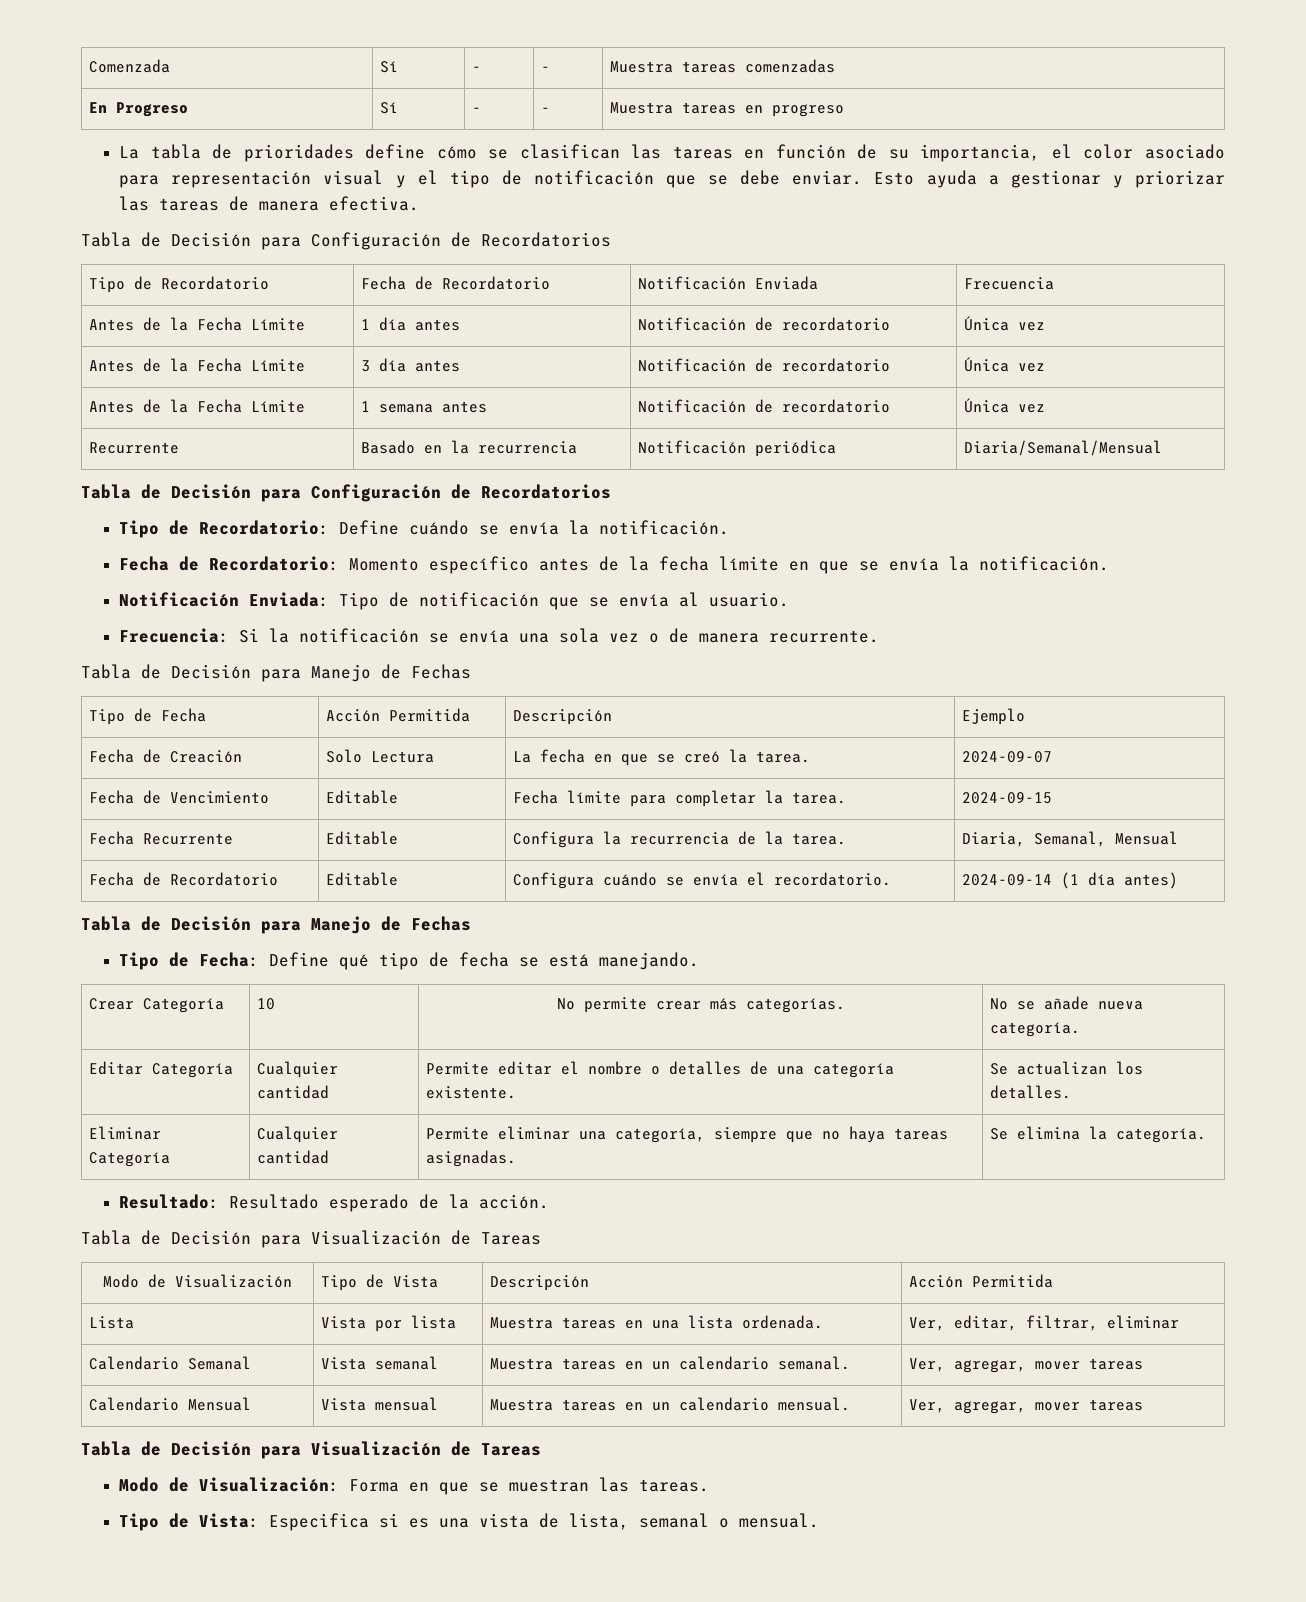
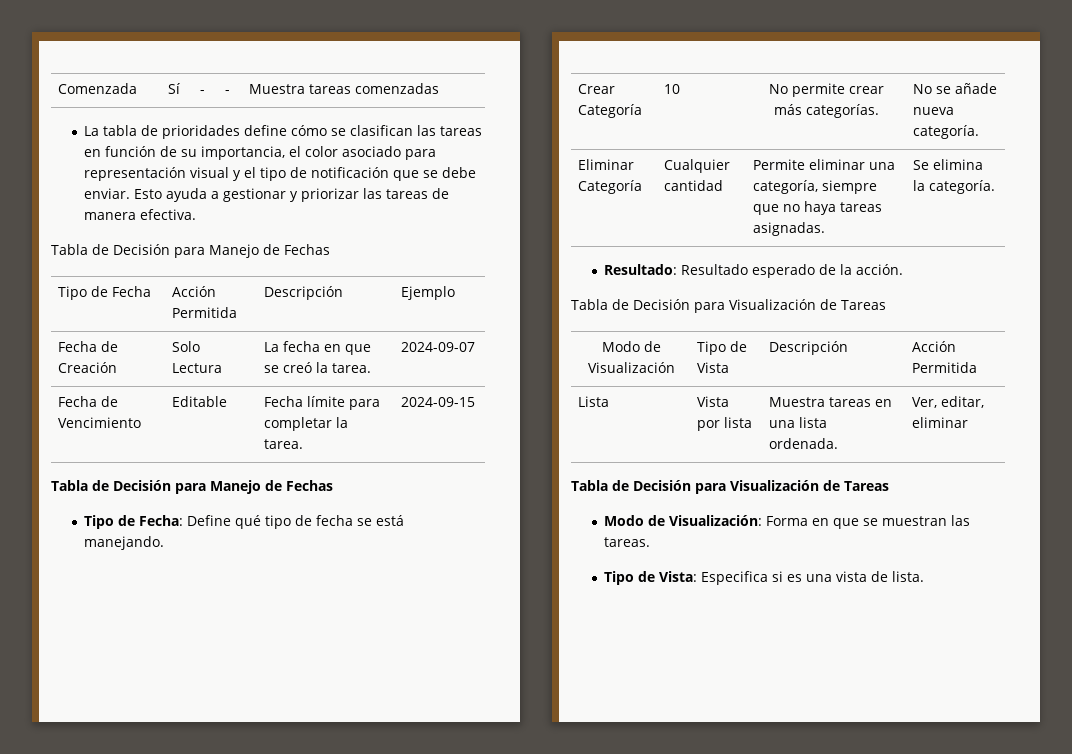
[89,102,189,117] [380,102,399,114] [472,107,482,113] [541,107,551,113] [610,102,845,117] // En Progreso | Sí | - | - | Muestra tareas en progreso -> (440, 88) none
[81,232,611,250] [89,276,270,293] [361,276,551,290] [638,276,819,290] [964,277,1055,290] [89,317,306,331] [361,317,461,331] [638,317,891,331] [964,316,1046,331] [89,358,306,372] [361,358,461,372] [638,358,891,372] [964,357,1046,372] [89,399,306,413] [361,401,488,413] [638,399,891,413] [964,398,1046,413] [89,442,180,454] [361,440,578,454] [638,440,837,457] [964,440,1163,456] [81,484,611,502] [119,520,730,538] [119,556,1110,574] [119,592,790,610] [119,628,880,643] // Tabla de Decisión para Configuración de Recordatorios // Tipo de Recordatorio | Fecha de Recordatorio | Notificación Enviada | Frecuencia // Antes de la Fecha Límite | 1 día antes | Notificación de recordatorio | Única vez // Antes de la Fecha Límite | 3 día antes | Notificación de recordatorio | Única vez // Antes de la Fecha Límite | 1 semana antes | Notificación de recordatorio | Única vez // Recurrente | Basado en la recurrencia | Notificación periódica | Diaria/Semanal/Mensual // Tabla de Decisión para Configuración de Recordatorios // Tipo de Recordatorio: Define cuándo se envía la notificación. // Fecha de Recordatorio: Momento específico antes de la fecha límite en que se envía la notificación. // Notificación Enviada: Tipo de notificación que se envía al usuario. // Frecuencia: Si la notificación se envía una sola vez o de manera recurrente. -> (196, 214) none
[89,831,234,845] [326,831,399,845] [513,831,847,848] [962,831,1179,847] [89,872,279,886] [326,872,399,886] [513,872,892,889] [962,872,1179,889] // Fecha Recurrente | Editable | Configura la recurrencia de la tarea. | Diaria, Semanal, Mensual // Fecha de Recordatorio | Editable | Configura cuándo se envía el recordatorio. | 2024-09-14 (1 día antes) -> (476, 402) none
[89,1061,234,1078] [257,1061,339,1078] [257,1085,330,1099] [426,1061,895,1078] [426,1086,517,1099] [990,1061,1144,1075] [990,1085,1072,1099] // Editar Categoría | Cualquier cantidad | Permite editar el nombre o detalles de una categoría existente. | Se actualizan los detalles. -> (980, 132) none
[1026,1315,1180,1331] [89,1356,252,1370] [321,1356,439,1370] [490,1356,851,1370] [909,1358,1144,1373] [89,1397,252,1411] [321,1397,439,1411] [490,1397,851,1411] [909,1399,1144,1414] filtrar, eliminar // Calendario Semanal | Vista semanal | Muestra tareas en un calendario semanal. | Ver, agregar, mover tareas // Calendario Mensual | Vista mensual | Muestra tareas en un calendario mensual. | Ver, agregar, mover tareas -> [912,417,969,428] eliminar
[569,1513,820,1530] lista, semanal o mensual. -> [891,571,924,582] lista.

